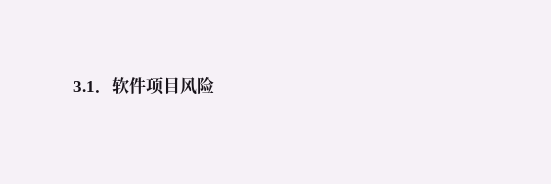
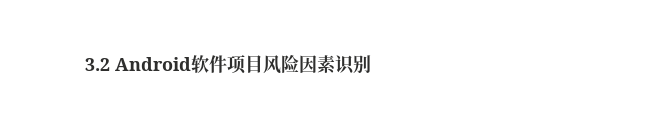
[73,81,112,93] 3.1． -> [85,57,191,71] 3.2 Android
(214, 85) none -> [299,55,371,75] 因素识别

